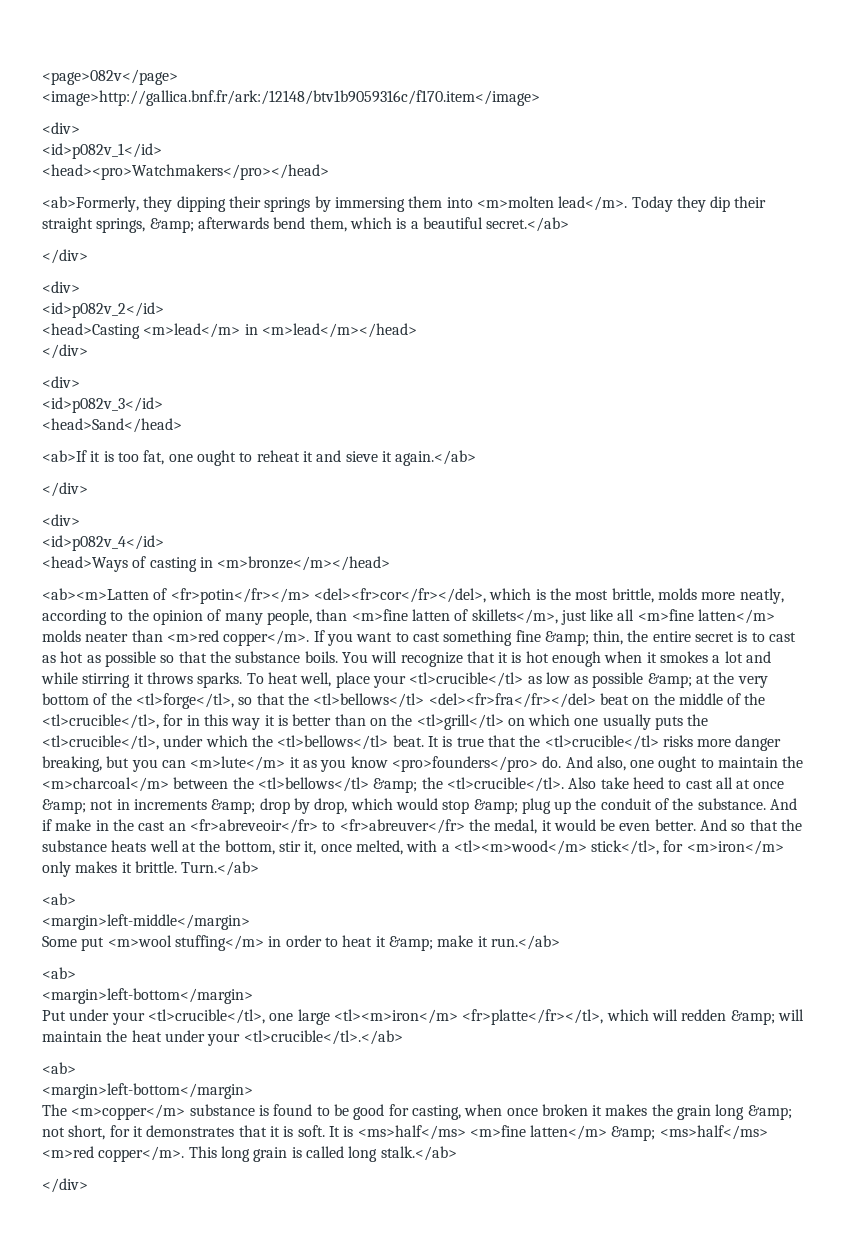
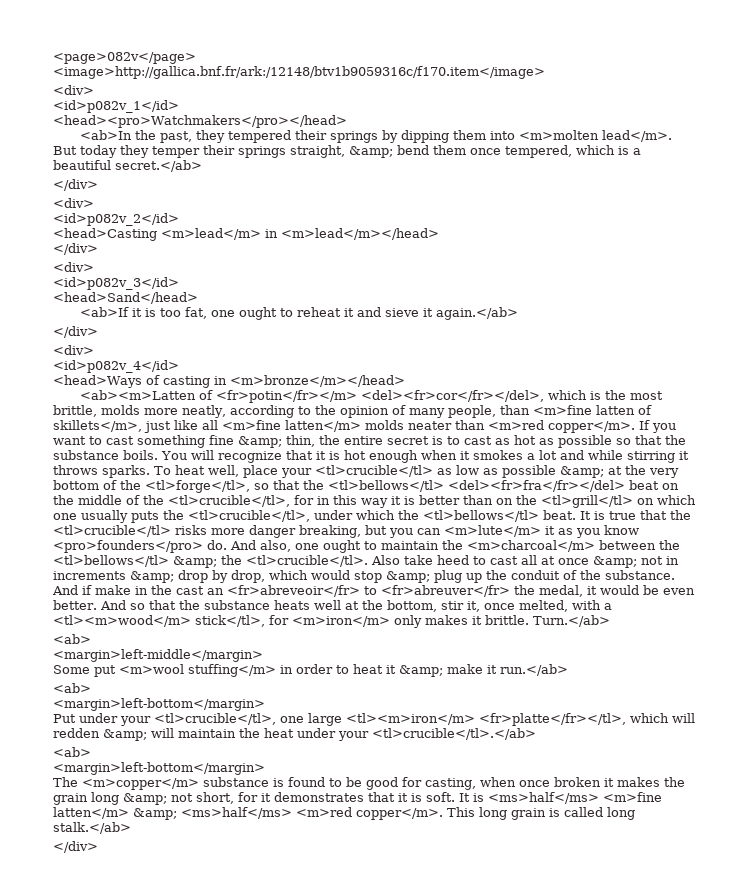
[42,196,226,212] <ab>Formerly, they dipping -> [80,130,292,143] <ab>In the past, they tempered
[334,197,405,212] immersing -> [401,130,450,143] dipping
[631,196,767,212] [42,217,347,233] Today they dip their straight springs, &amp; afterwards bend them, -> [53,145,572,158] But today they temper their springs straight, &amp; bend them once tempered,

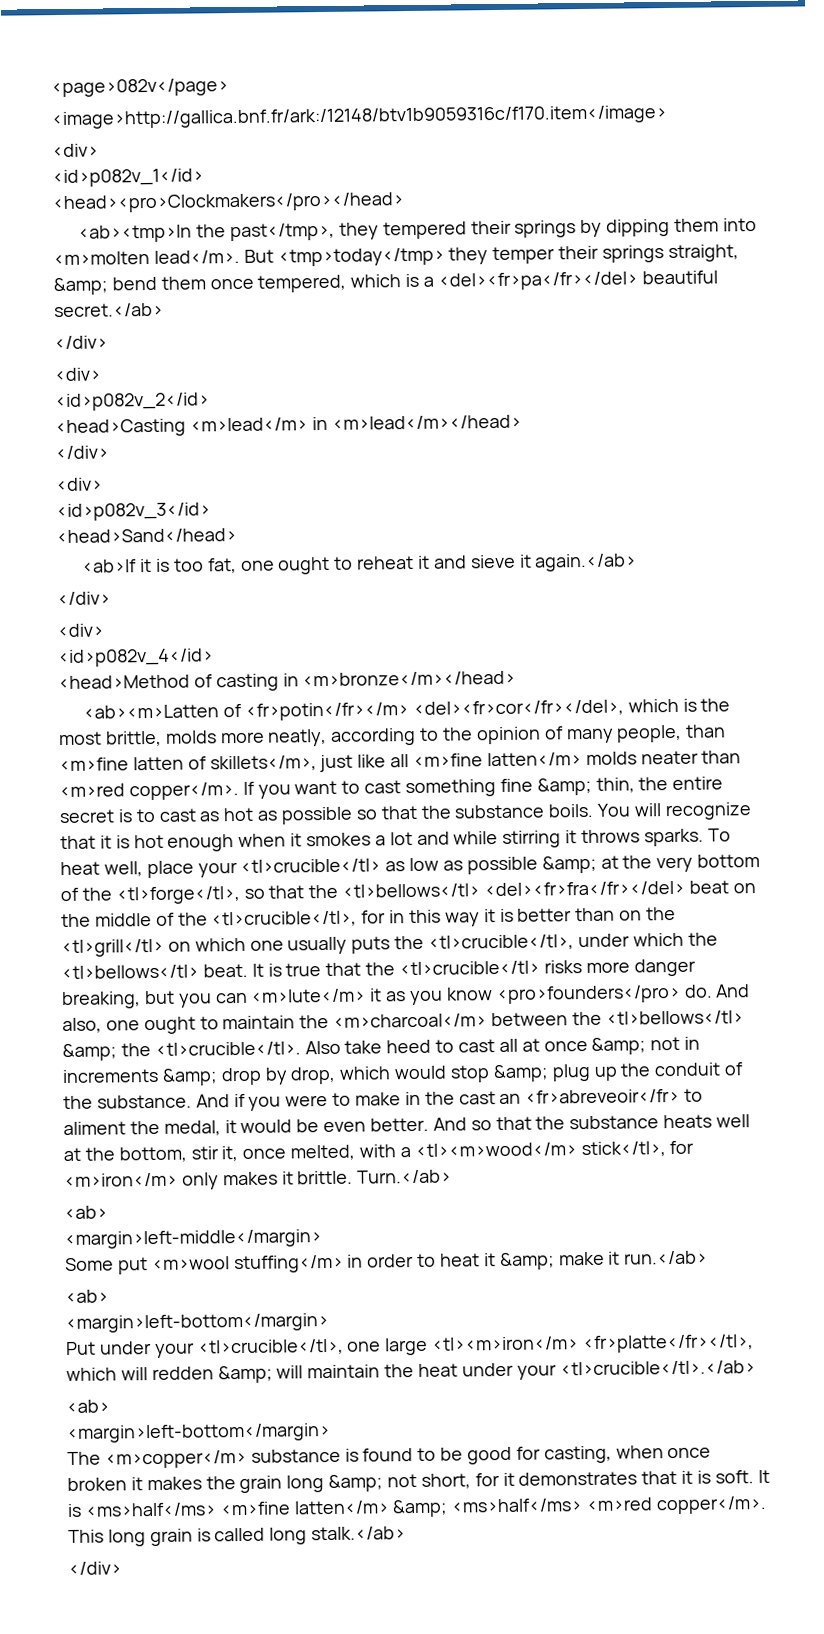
[53,115,347,128] [80,130,193,143] <head><pro>Watchmakers</pro></head> // <ab>In the past, -> [52,192,404,214] [78,222,335,243] <head><pro>Clockmakers</pro></head> // <ab><tmp>In the past</tmp>,
[80,145,117,158] today -> [277,247,445,267] <tmp>today</tmp>
(641, 151) none -> [437,271,638,291] <del><fr>pa</fr></del>
[53,375,142,388] <head>Ways -> [58,674,190,690] <head>Method
(92, 590) none -> [248,1092,352,1111] you were to
[381,585,510,597] <fr>abreuver</fr> -> [63,1121,126,1136] aliment

